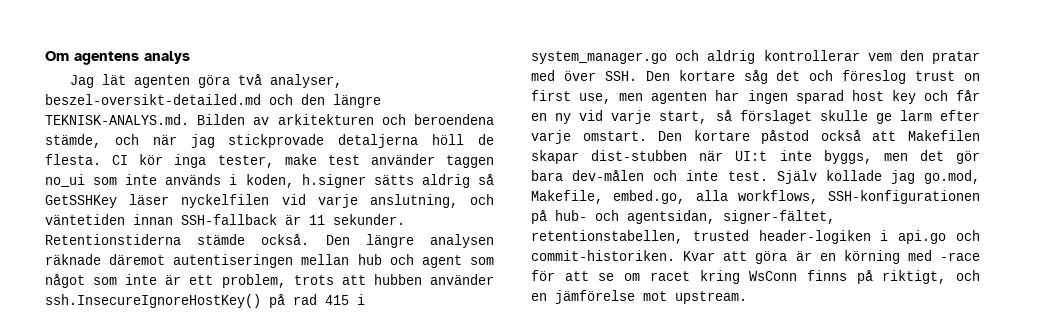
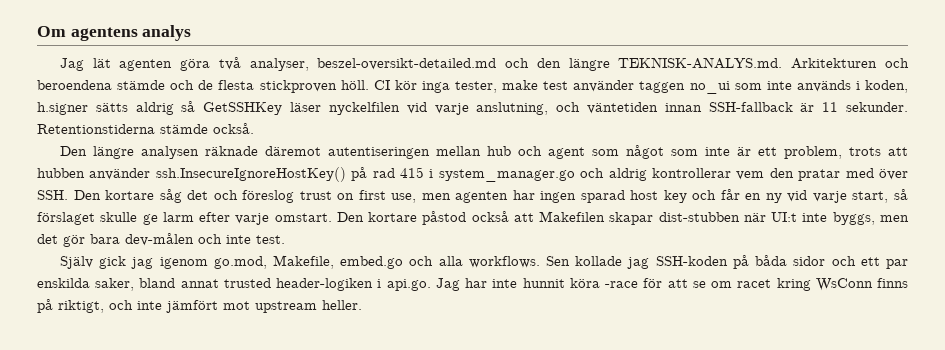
[197,114,494,125] [45,134,494,148] [45,154,101,165] Bilden av arkitekturen och beroendena stämde, och när jag stickprovade detaljerna höll de flesta. -> [791,58,910,69] [37,80,369,93] Arkitekturen och beroendena stämde och de flesta stickproven höll.
(310, 239) none -> (254, 128) //
[776,170,980,184] [531,190,980,204] [531,210,835,224] [531,230,980,244] [531,250,932,264] Själv kollade jag go.mod, Makefile, embed.go, alla workflows, SSH-konfigurationen på hub- och agentsidan, signer-fältet, retentionstabellen, trusted header-logiken i api.go och commit-historiken. Kvar att göra är en körning med -> [59,255,909,269] [37,278,600,291] // Själv gick jag igenom go.mod, Makefile, embed.go och alla workflows. Sen kollade jag SSH-koden på båda sidor och ett par enskilda saker, bland annat trusted header-logiken i api.go. Jag har inte hunnit köra
[531,290,747,304] en jämförelse mot upstream. -> [137,300,362,313] inte jämfört mot upstream heller.

